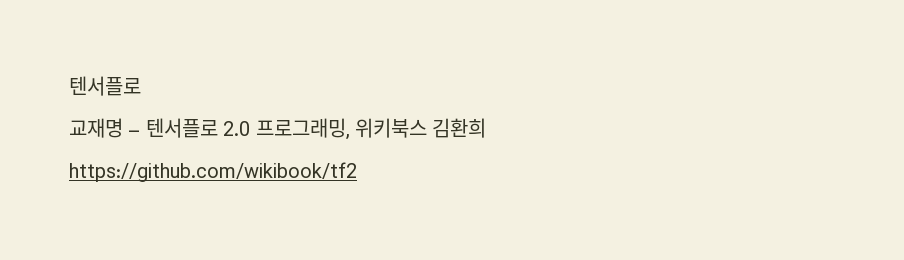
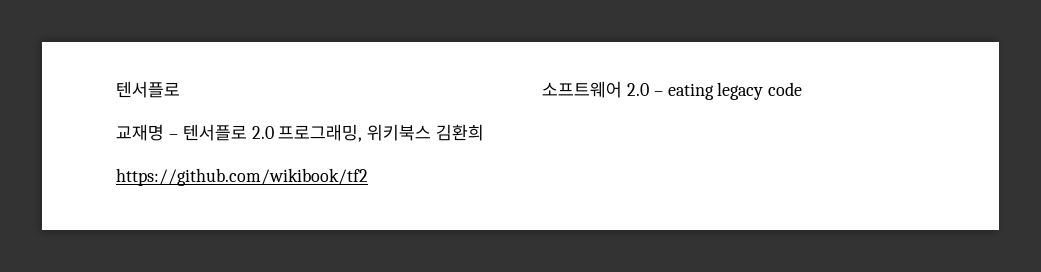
(357, 172) none -> [542,81,803,100] // 소프트웨어 2.0 – eating legacy code

